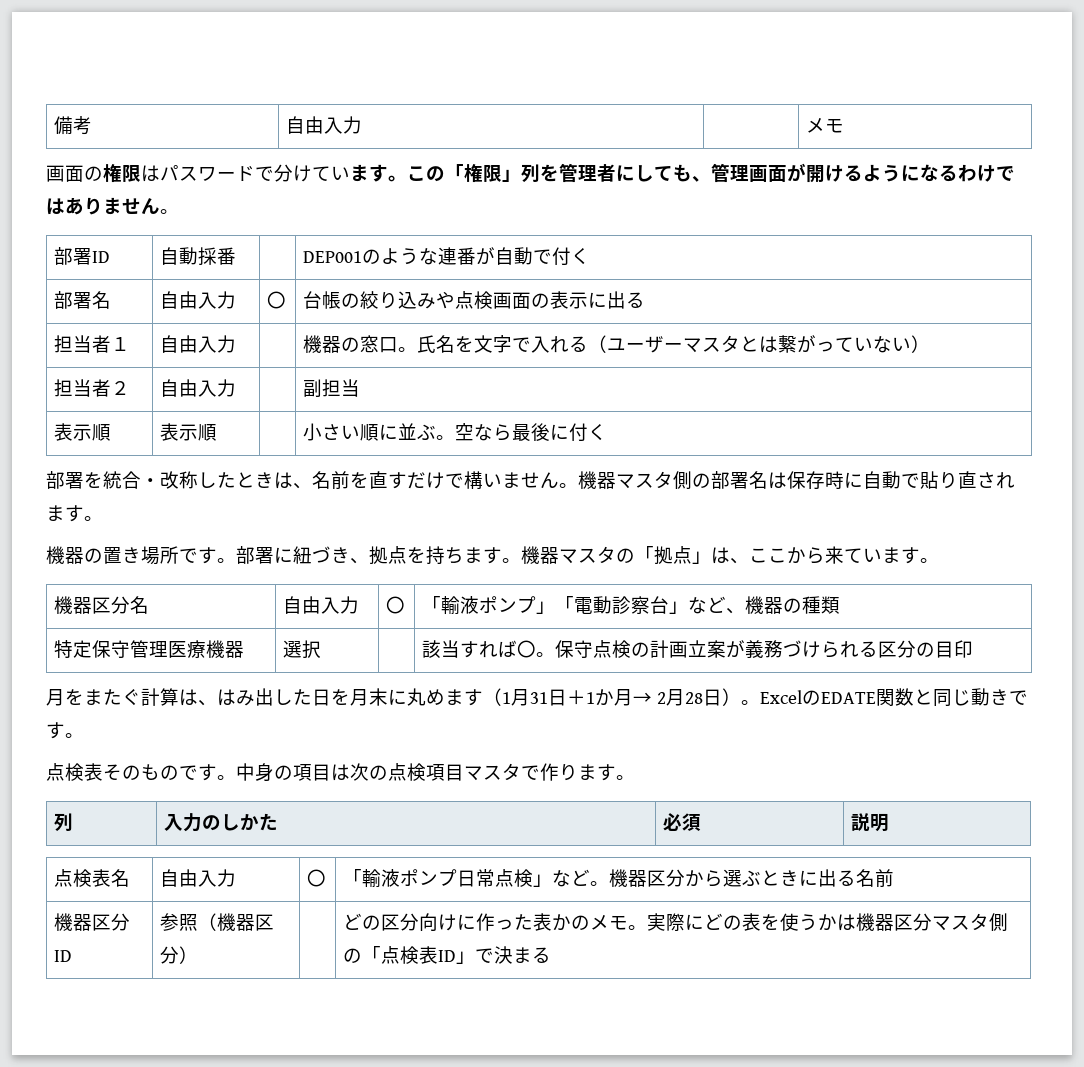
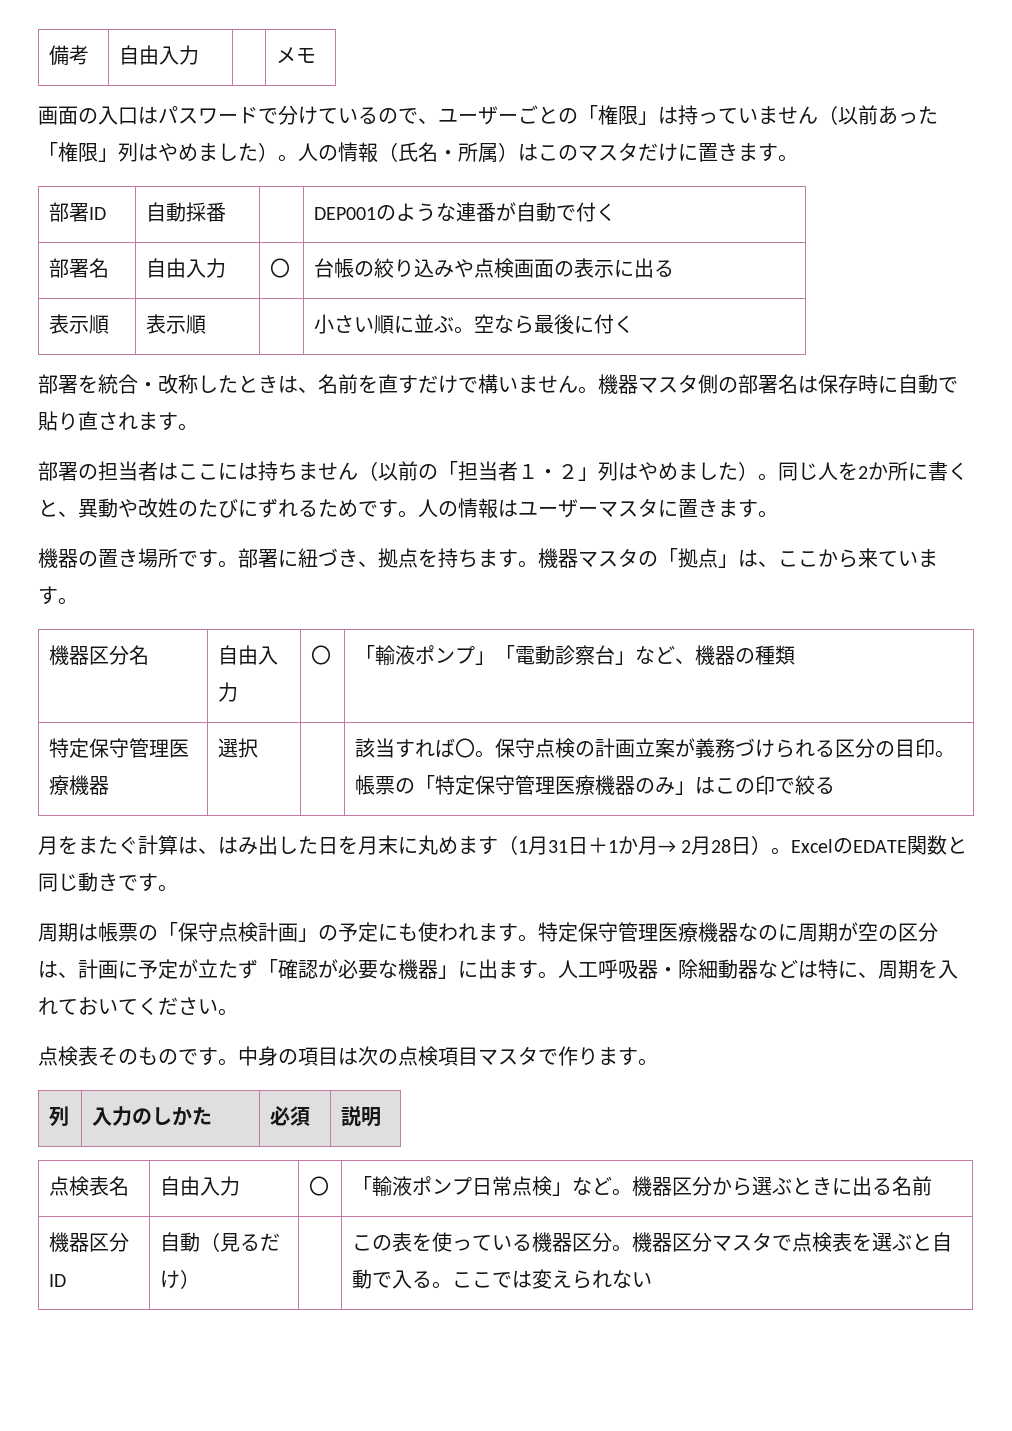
[103,164,141,183] 権限 -> [98,106,138,125] 入口
[350,163,1015,183] [46,197,160,215] ます。この「権限」列を管理者にしても、管理画面が開けるようになるわけではありません -> [358,105,938,125] [38,142,778,163] るので、ユーザーごとの「権限」は持っていません（以前あった「権限」列はやめました）。人の情報（氏名・所属）はこのマスタだけに置きます
[54,335,131,353] [160,335,237,353] [303,335,931,353] [54,379,131,397] [160,379,237,397] [303,379,361,398] // 担当者１ | 自由入力 | | 機器の窓口。氏名を文字で入れる（ユーザーマスタとは繋がっていない） // 担当者２ | 自由入力 | | 副担当 -> (675, 268) none
(103, 518) none -> [38,461,968,481] [38,498,778,519] // 部署の担当者はここには持ちません（以前の「担当者１・２」列はやめました）。同じ人を2か所に書くと、異動や改姓のたびにずれるためです。人の情報はユーザーマスタに置きます。
(974, 649) none -> [935,750,956,758] [355,775,836,795] 。帳票の「特定保守管理医療機器のみ」はこの印で絞る
(84, 735) none -> [38,922,938,942] [38,959,958,979] [38,997,238,1016] // 周期は帳票の「保守点検計画」の予定にも使われます。特定保守管理医療機器なのに周期が空の区分は、計画に予定が立たず「確認が必要な機器」に出ます。人工呼吸器・除細動器などは特に、周期を入れておいてください。
[160,913,275,931] [160,946,199,964] [343,913,1009,932] [343,946,552,964] 参照（機器区分） | | どの区分向けに作った表かのメモ。実際にどの表を使うかは機器区分マスタ側の「点検表ID」で決まる -> [160,1232,281,1252] [160,1269,201,1289] [352,1232,953,1252] [352,1269,653,1289] 自動（見るだけ） | | この表を使っている機器区分。機器区分マスタで点検表を選ぶと自動で入る。ここでは変えられない

